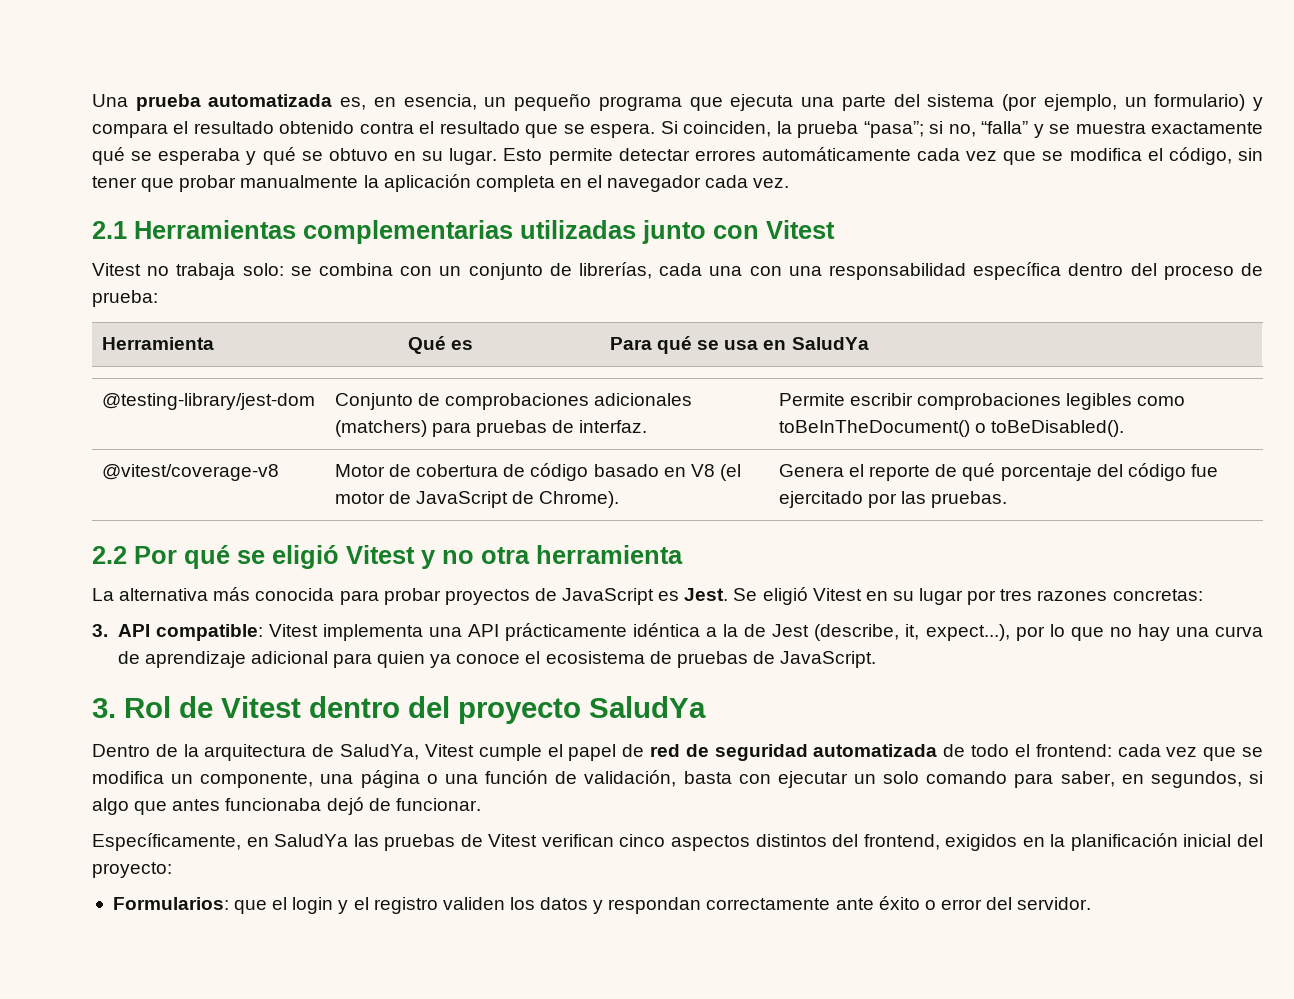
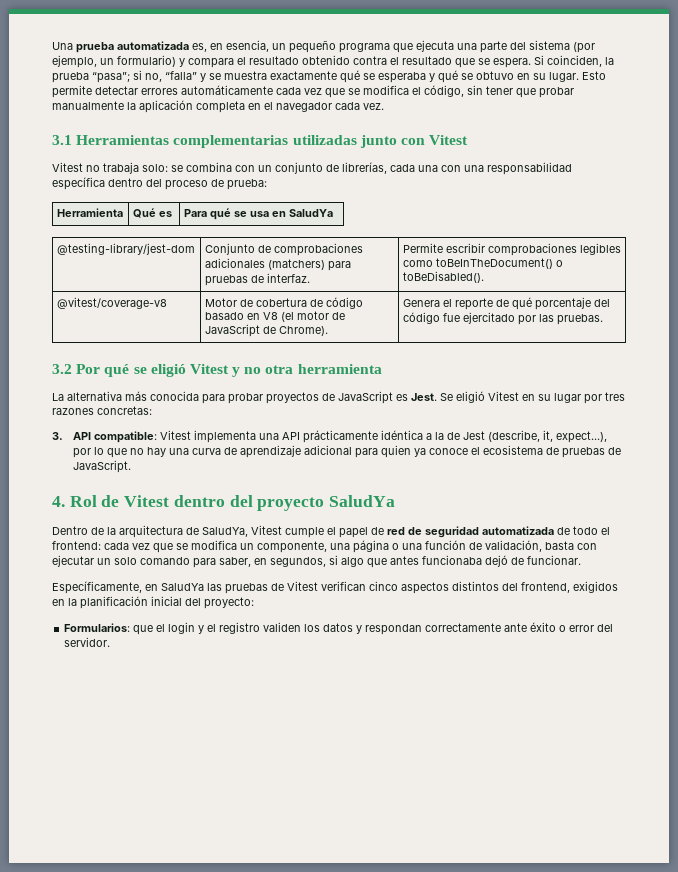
[92,221,127,239] 2.1 -> [52,135,72,145] 3.1
[92,546,127,564] 2.2 -> [52,364,72,374] 3.2
[92,698,116,718] 3. -> [52,496,65,507] 4.

